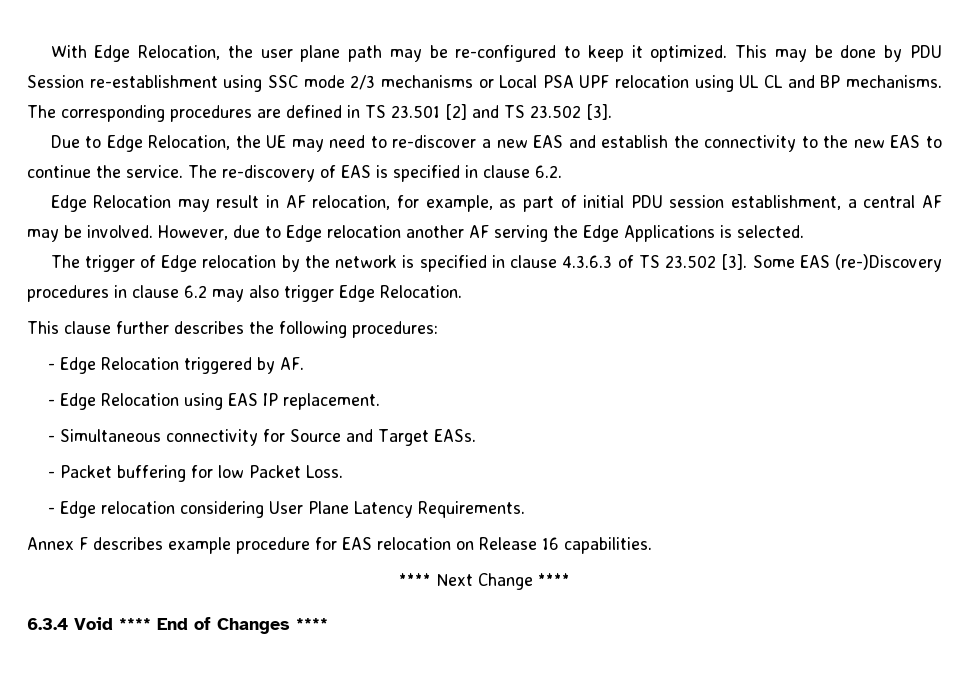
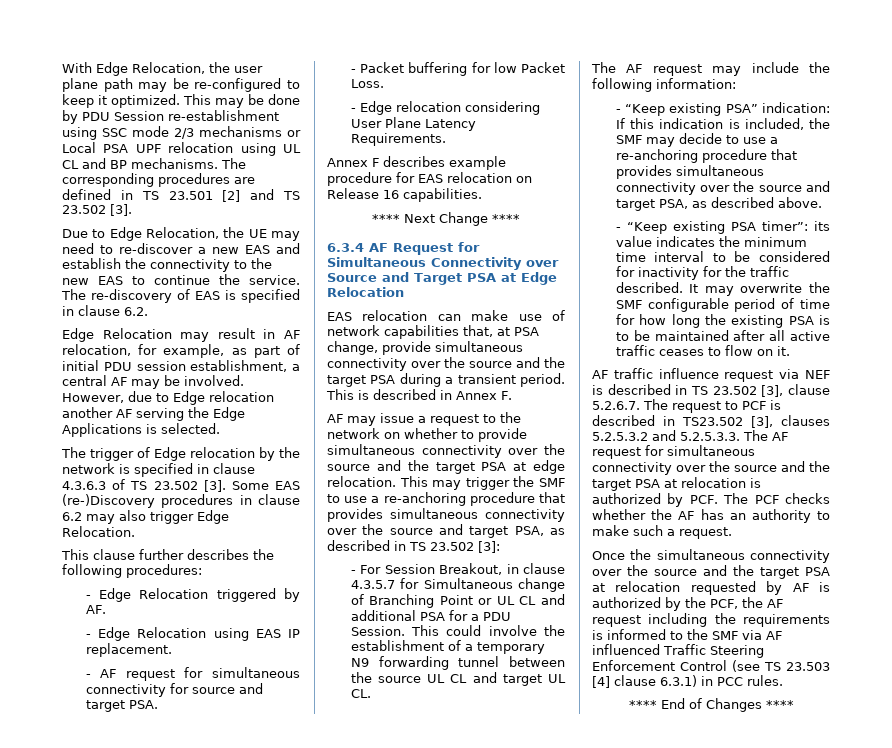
[60,429,477,446] Simultaneous connectivity for Source and Target EASs. -> [100,667,300,681] [85,683,263,697] [85,700,158,712] AF request for simultaneous connectivity for source and target PSA.
[74,617,113,630] Void -> [369,242,480,255] [327,257,559,270] [327,272,557,285] [327,287,404,297] [327,310,565,321] [327,325,539,339] [327,341,523,355] [327,357,565,371] [327,373,565,387] [326,389,512,400] [327,412,521,426] [327,428,527,442] [327,444,565,458] [327,460,565,474] [327,476,565,490] [327,492,565,506] [327,508,565,522] [327,524,565,538] [327,540,500,553] [350,563,565,575] [350,578,565,592] [350,594,565,608] [350,610,511,621] [350,625,565,636] [350,640,545,654] [350,656,565,670] [350,672,566,686] [350,689,371,698] [591,62,830,76] [592,78,736,92] [615,102,830,116] [615,118,830,130] [615,133,778,147] [615,149,797,163] [615,165,764,179] [615,181,830,195] [615,197,822,211] [615,221,830,234] [615,236,807,247] [615,251,830,262] [615,266,789,280] [615,282,830,296] [615,298,830,312] [615,314,830,328] [615,330,830,341] [615,345,790,356] [592,368,830,382] [592,384,830,397] [592,399,781,413] [592,415,830,428] [592,430,788,441] [592,445,755,459] [592,461,830,475] [592,477,761,491] [592,493,830,507] [592,509,830,523] [592,525,732,539] [592,549,830,563] [592,565,830,579] [592,581,830,595] [592,597,783,611] [592,613,830,627] [592,629,782,640] [592,644,764,658] [592,660,830,672] [592,675,783,688] AF Request for Simultaneous Connectivity over Source and Target PSA at Edge Relocation // EAS relocation can make use of network capabilities that, at PSA change, provide simultaneous connectivity over the source and the target PSA during a transient period. This is described in Annex F. // AF may issue a request to the network on whether to provide simultaneous connectivity over the source and the target PSA at edge relocation. This may trigger the SMF to use a re-anchoring procedure that provides simultaneous connectivity over the source and target PSA, as described in TS 23.502 [3]: // - For Session Breakout, in clause 4.3.5.7 for Simultaneous change of Branching Point or UL CL and additional PSA for a PDU Session. This could involve the establishment of a temporary N9 forwarding tunnel between the source UL CL and target UL CL. // The AF request may include the following information: // - “Keep existing PSA” indication: If this indication is included, the SMF may decide to use a re-anchoring procedure that provides simultaneous connectivity over the source and target PSA, as described above. // - “Keep existing PSA timer”: its value indicates the minimum time interval to be considered for inactivity for the traffic described. It may overwrite the SMF configurable period of time for how long the existing PSA is to be maintained after all active traffic ceases to flow on it. // AF traffic influence request via NEF is described in TS 23.502 [3], clause 5.2.6.7. The request to PCF is described in TS23.502 [3], clauses 5.2.5.3.2 and 5.2.5.3.3. The AF request for simultaneous connectivity over the source and the target PSA at relocation is authorized by PCF. The PCF checks whether the AF has an authority to make such a request. // Once the simultaneous connectivity over the source and the target PSA at relocation requested by AF is authorized by the PCF, the AF request including the requirements is informed to the SMF via AF influenced Traffic Steering Enforcement Control (see TS 23.503 [4] clause 6.3.1) in PCC rules. //

